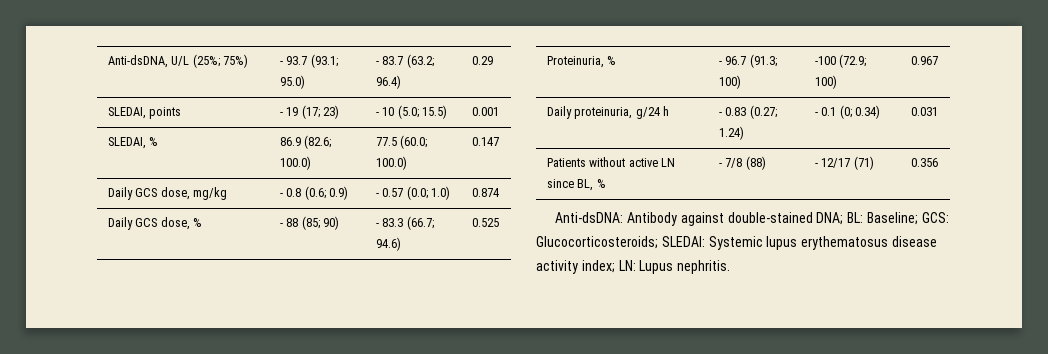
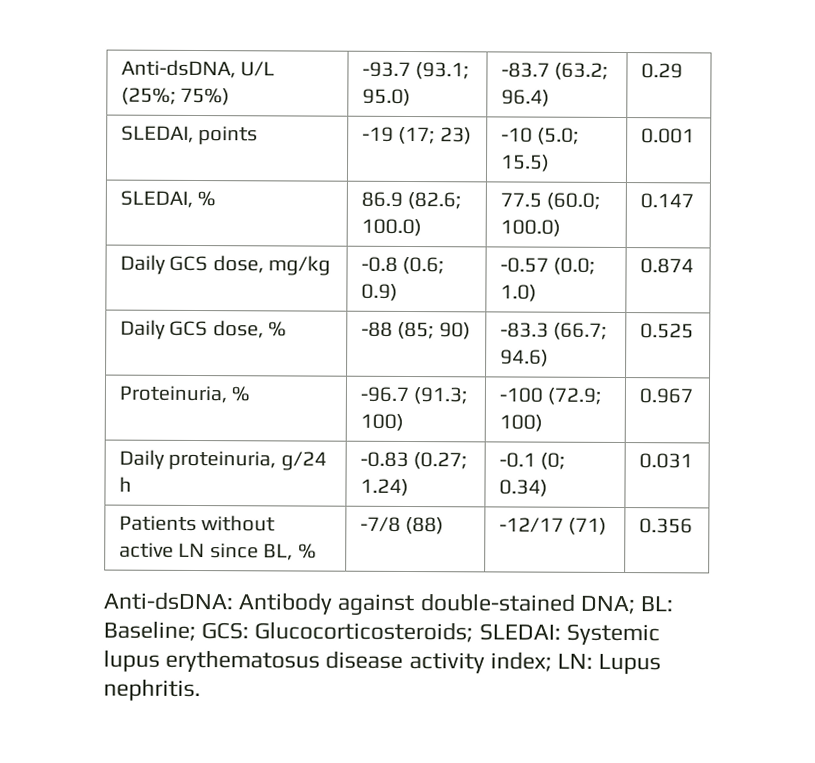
[279,56,308,65] - 93.7 -> [361,61,411,78] -93.7
[375,56,404,65] - 83.7 -> [500,62,550,78] -83.7
[279,107,299,116] - 19 -> [361,126,394,142] -19
[375,107,395,116] - 10 -> [500,127,533,143] -10
[279,188,302,197] - 0.8 -> [360,256,398,272] -0.8
[375,188,404,197] - 0.57 -> [499,257,549,273] -0.57
[279,218,299,227] - 88 -> [360,321,393,337] -88
[375,218,404,227] - 83.3 -> [499,322,549,338] -83.3
[718,56,747,65] - 96.7 -> [359,386,409,403] -96.7
[718,107,747,116] - 0.83 -> [359,451,409,468] -0.83
[814,107,837,116] - 0.1 -> [498,452,536,468] -0.1
[718,158,743,168] - 7/8 -> [359,516,401,532] -7/8
[814,158,851,168] - 12/17 -> [498,517,564,533] -12/17

